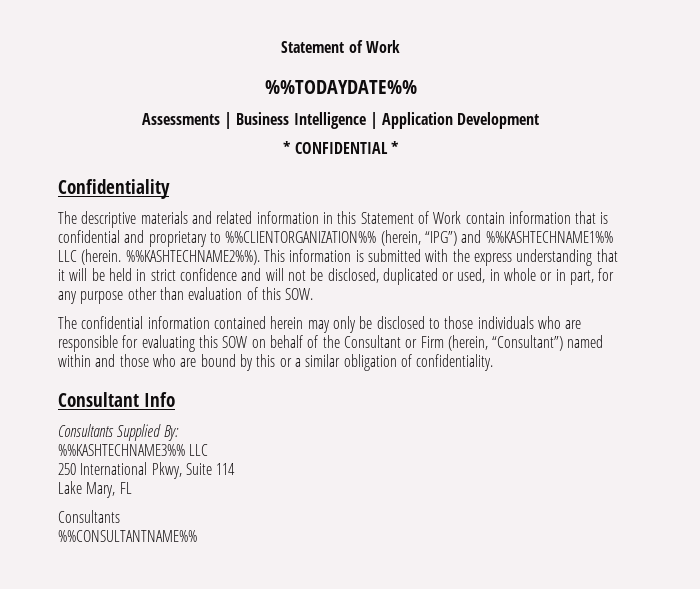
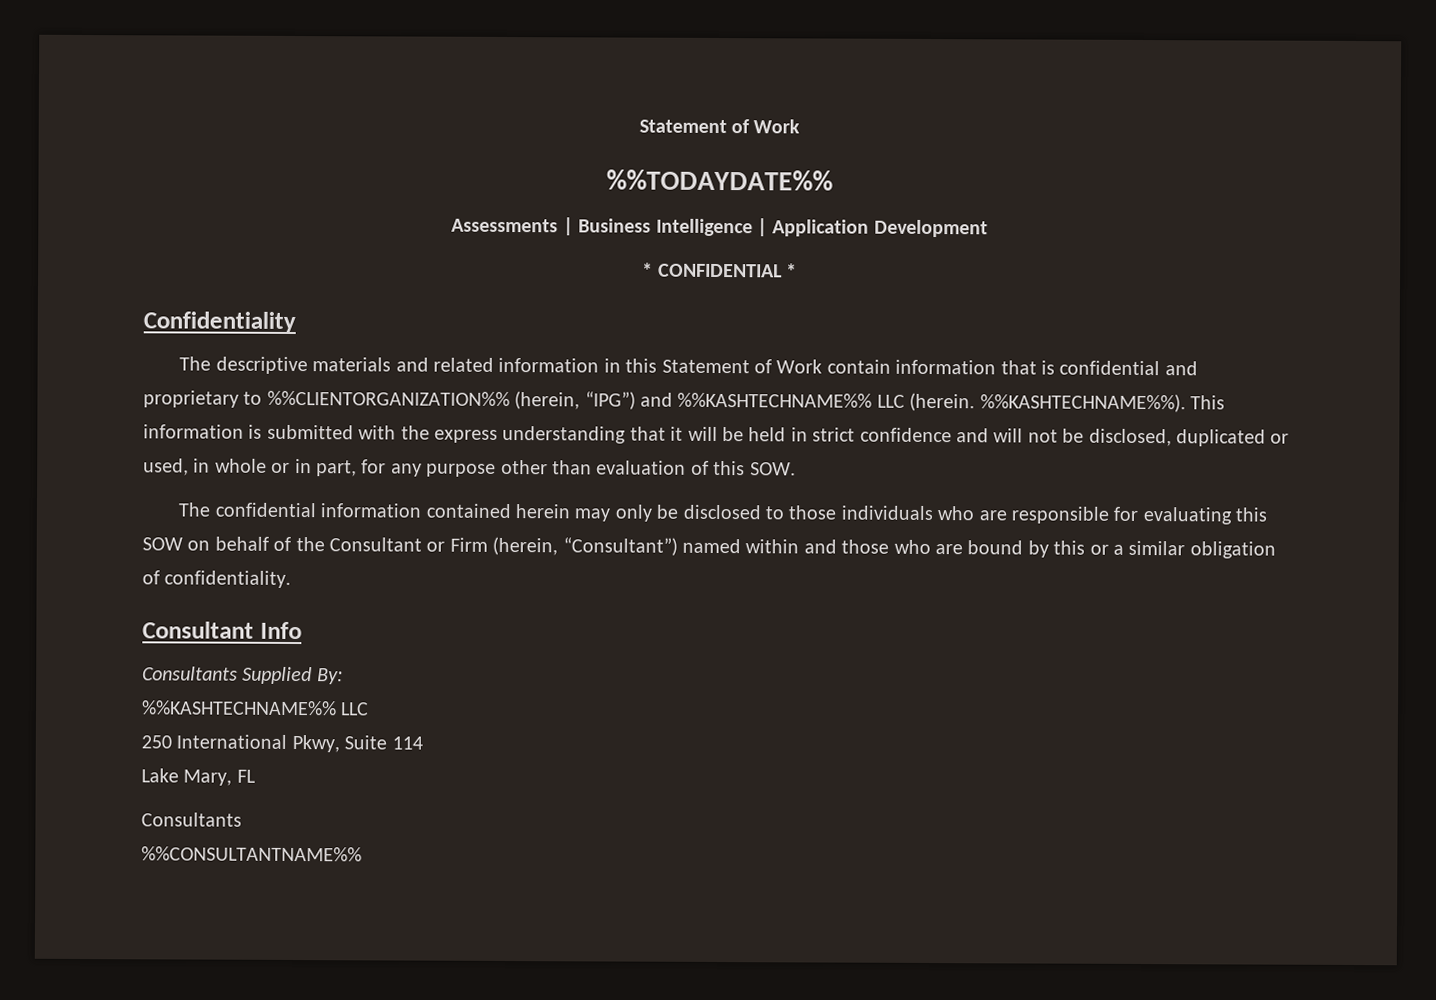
[485,231,613,243] %%KASHTECHNAME1%% -> [677,392,873,408] %%KASHTECHNAME%%
[125,250,260,265] %%KASHTECHNAME2%%). -> [979,393,1186,413] %%KASHTECHNAME%%).
[58,444,185,456] %%KASHTECHNAME3%% -> [141,700,337,716] %%KASHTECHNAME%%

